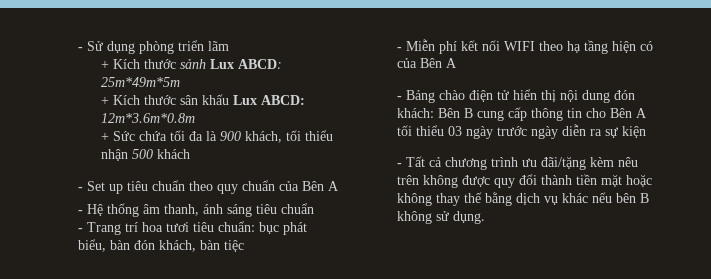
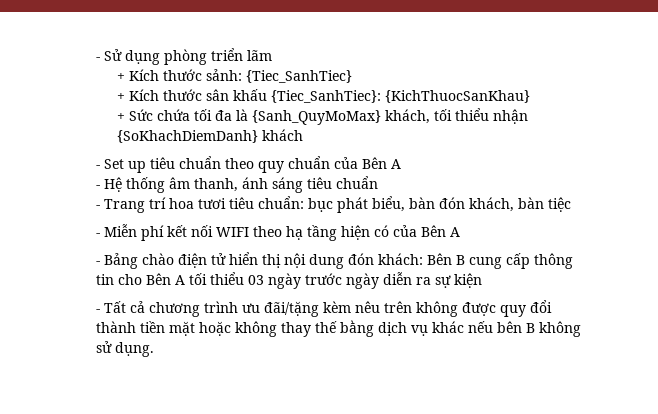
[180,59,283,69] [101,77,181,87] sảnh Lux ABCD: 25m*49m*5m -> [205,69,352,83] sảnh: {Tiec_SanhTiec}
[233,95,306,105] [101,113,196,123] Lux ABCD: 12m*3.6m*0.8m -> [270,90,530,103] {Tiec_SanhTiec}: {KichThuocSanKhau}
[220,131,242,141] 900 -> [251,110,381,125] {Sanh_QuyMoMax}
[132,149,154,159] 500 -> [116,130,258,143] {SoKhachDiemDanh}

